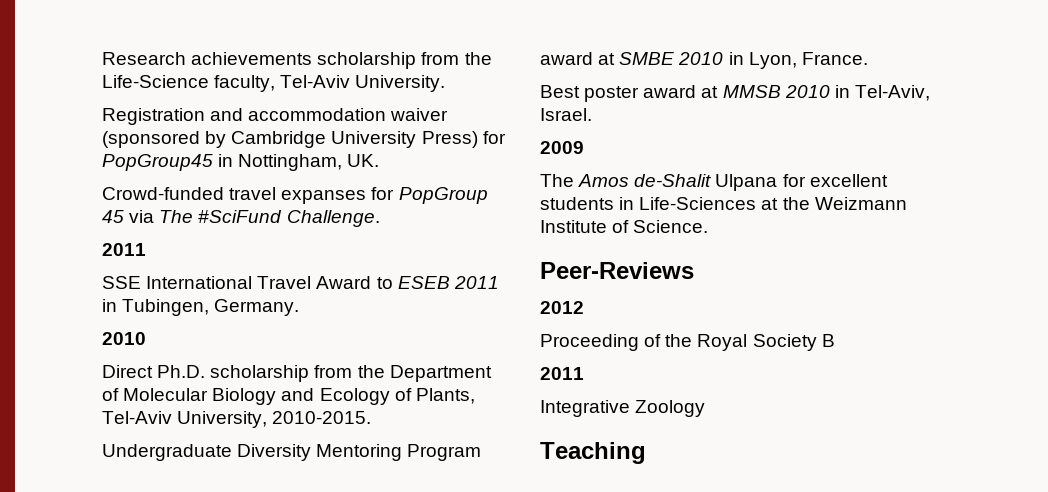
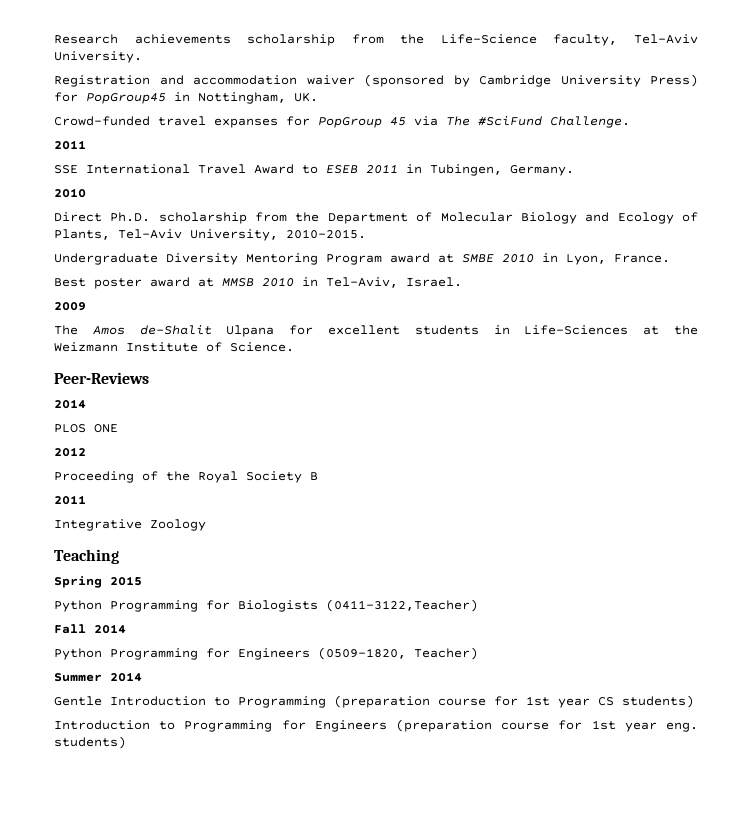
(694, 270) none -> [54,399,86,409] [54,424,118,433] // 2014 // PLOS ONE
(646, 453) none -> [54,576,142,588] [54,599,478,612] [54,624,126,634] [54,647,478,660] [54,672,142,682] [54,695,694,708] [54,719,699,732] [54,736,126,749] // Spring 2015 // Python Programming for Biologists (0411-3122,Teacher) // Fall 2014 // Python Programming for Engineers (0509-1820, Teacher) // Summer 2014 // Gentle Introduction to Programming (preparation course for 1st year CS students) // Introduction to Programming for Engineers (preparation course for 1st year eng. students)

